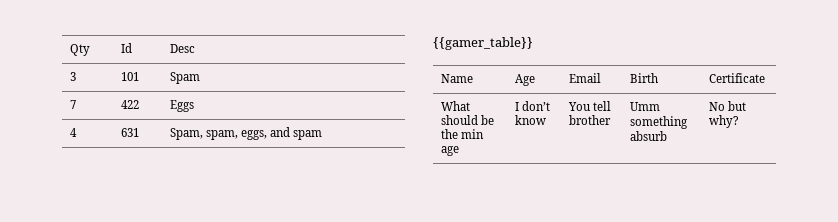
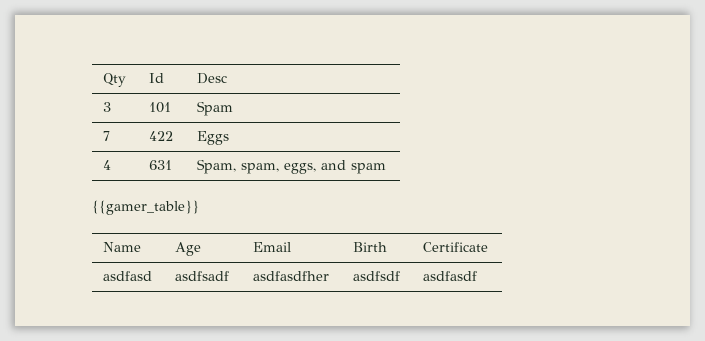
[441,101,471,111] [441,115,495,125] [441,129,485,139] [441,146,460,156] [515,101,551,111] [515,115,547,125] [568,101,612,111] [569,115,612,125] [630,102,661,111] [630,116,689,129] [630,131,668,141] [709,101,747,111] [709,115,740,128] What should be the min age | I don’t know | You tell brother | Umm something absurb | No but why? -> [103,271,153,281] [175,271,230,281] [253,271,330,281] [353,271,401,281] [423,271,478,281] asdfasd | asdfsadf | asdfasdfher | asdfsdf | asdfasdf

